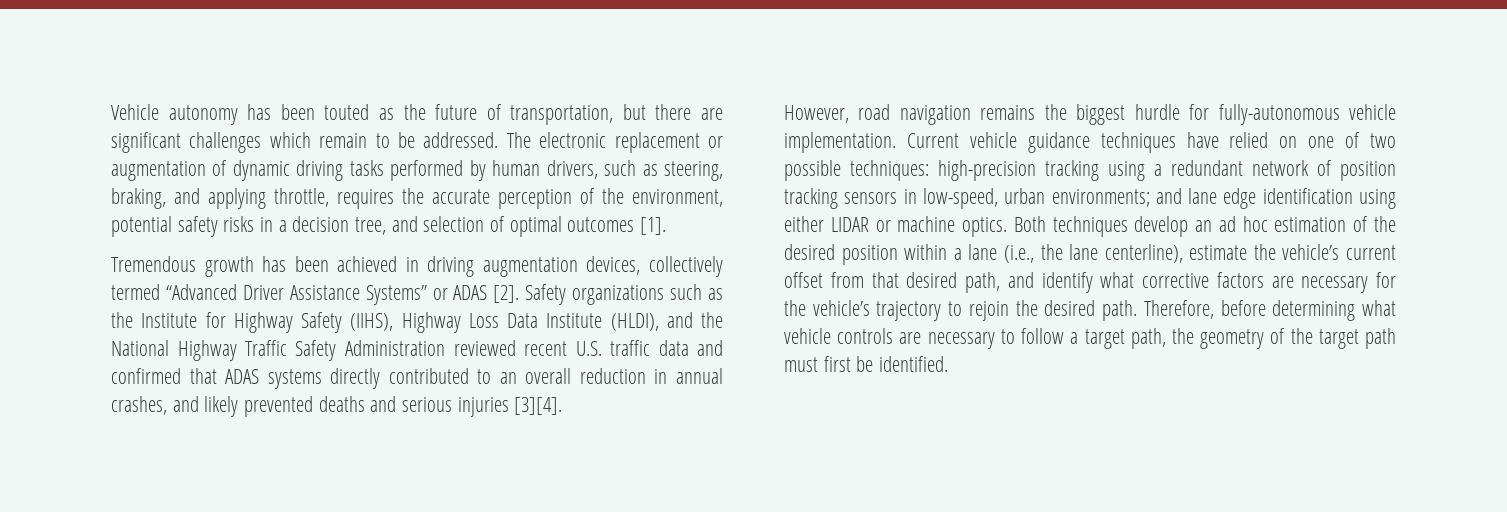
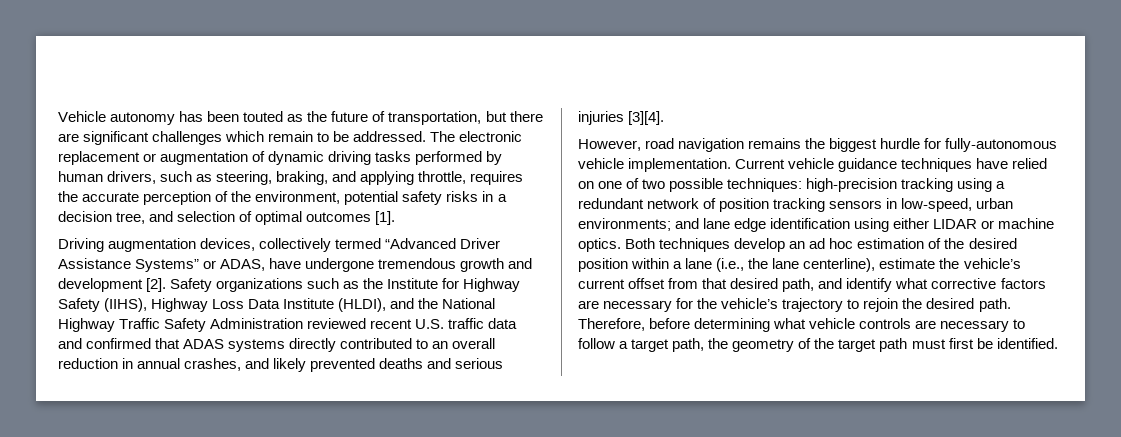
[111,256,475,277] Tremendous growth has been achieved in driving -> [58,238,104,252] Driving
[453,285,488,300] ADAS -> [220,258,533,272] [58,278,143,292] ADAS, have undergone tremendous growth and development

